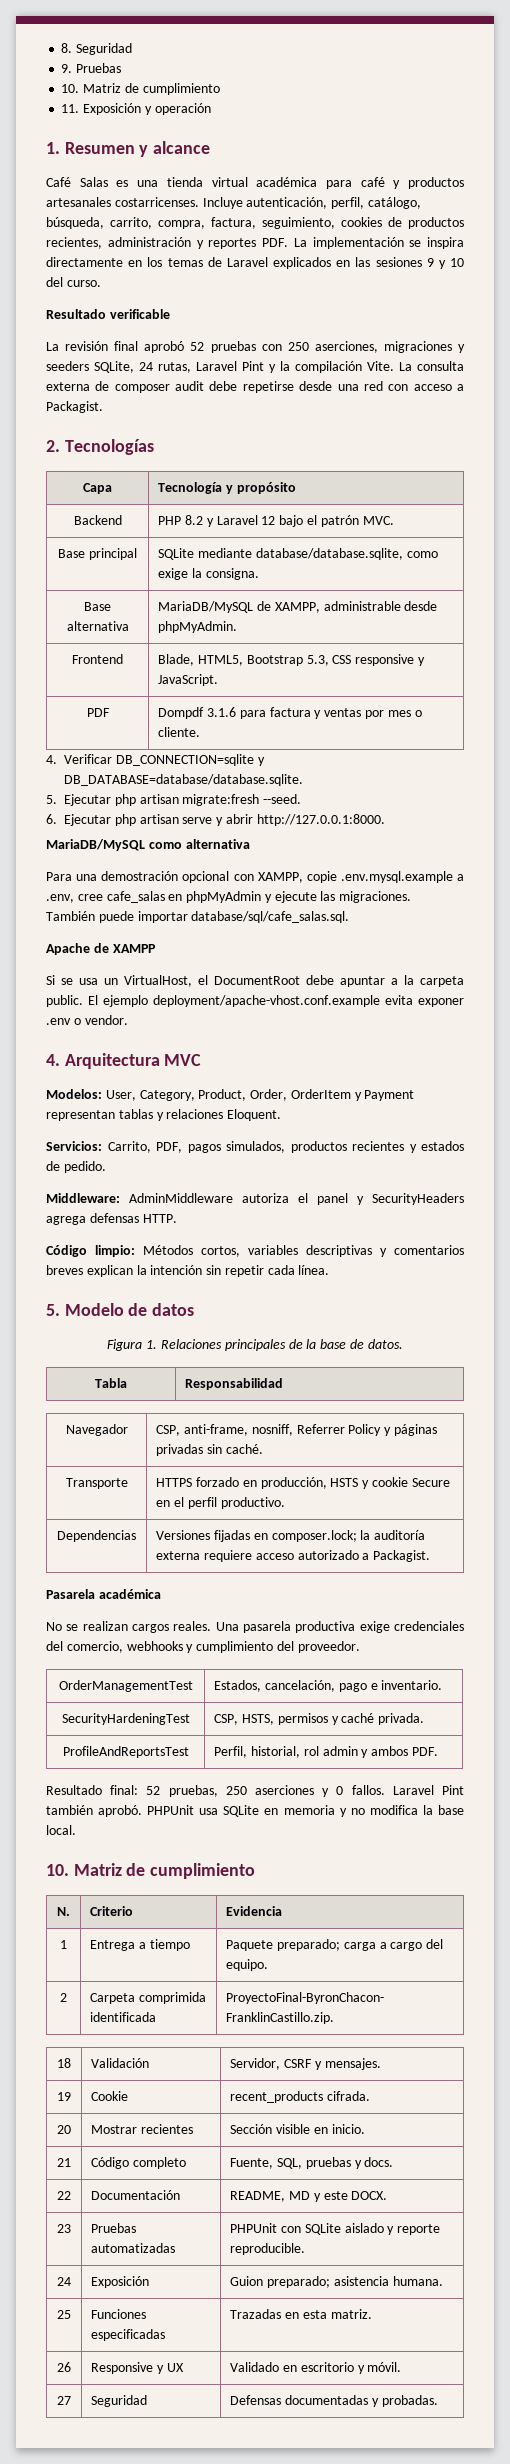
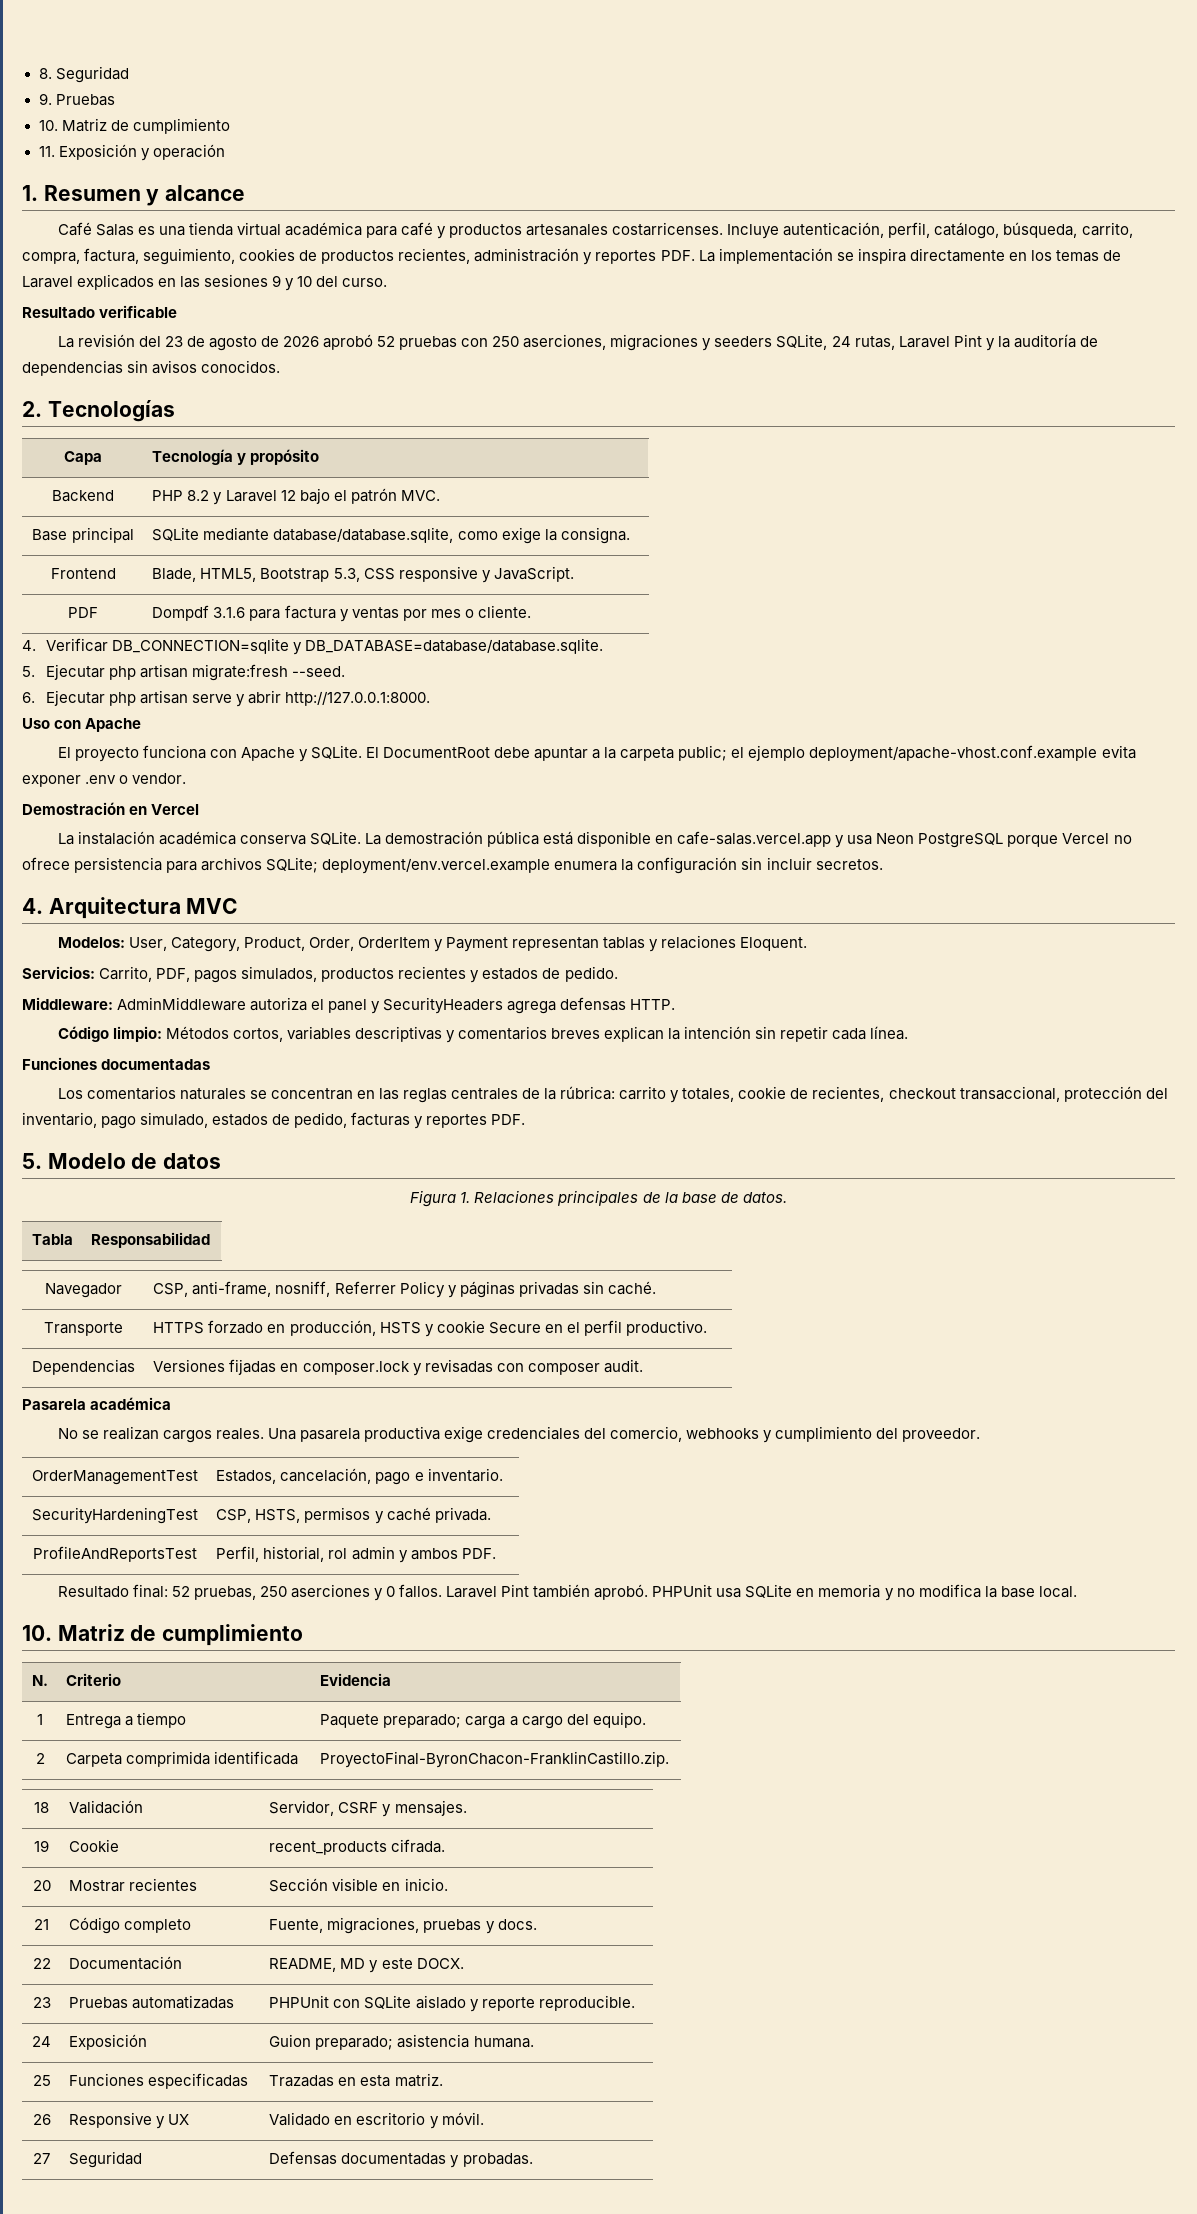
[114,341,139,351] final -> [138,336,319,351] del 23 de agosto de 2026
[295,361,464,373] [46,381,465,393] [46,401,103,413] compilación Vite. La consulta externa de composer audit debe repetirse desde una red con acceso a Packagist. -> [1013,334,1098,348] [22,360,281,376] auditoría de dependencias sin avisos conocidos.
[84,602,111,611] [66,621,129,631] [158,601,438,613] [158,621,238,633] // Base alternativa | MariaDB/MySQL de XAMPP, administrable desde phpMyAdmin. -> (630, 535) none
[46,839,250,851] [46,871,464,883] [46,891,412,903] [46,911,350,923] [46,943,156,955] [46,975,208,987] MariaDB/MySQL como alternativa // Para una demostración opcional con XAMPP, copie .env.mysql.example a .env, cree cafe_salas en phpMyAdmin y ejecute las migraciones. También puede importar database/sql/cafe_salas.sql. // Apache de XAMPP // Si se usa un VirtualHost, el -> [22,718,142,732] [57,745,379,762] Uso con Apache // El proyecto funciona con Apache y SQLite. El
[46,995,98,1007] public. El -> [678,745,745,761] public; el
(128, 1020) none -> [22,802,200,815] [57,831,1132,848] [22,857,883,874] // Demostración en Vercel // La instalación académica conserva SQLite. La demostración pública está disponible en cafe-salas.vercel.app y usa Neon PostgreSQL porque Vercel no ofrece persistencia para archivos SQLite; deployment/env.vercel.example enumera la configuración sin incluir secretos.
(330, 1270) none -> [22,1057,211,1070] [57,1086,1168,1103] [22,1112,526,1129] // Funciones documentadas // Los comentarios naturales se concentran en las reglas centrales de la rúbrica: carrito y totales, cookie de recientes, checkout transaccional, protección del inventario, pago simulado, estados de pedido, facturas y reportes PDF.
[271,1530,426,1542] [156,1550,431,1562] composer.lock; la auditoría externa requiere acceso autorizado a Packagist. -> [302,1359,643,1376] composer.lock y revisadas con composer audit.
[277,2158,303,2169] SQL, -> [327,1917,420,1934] migraciones,

